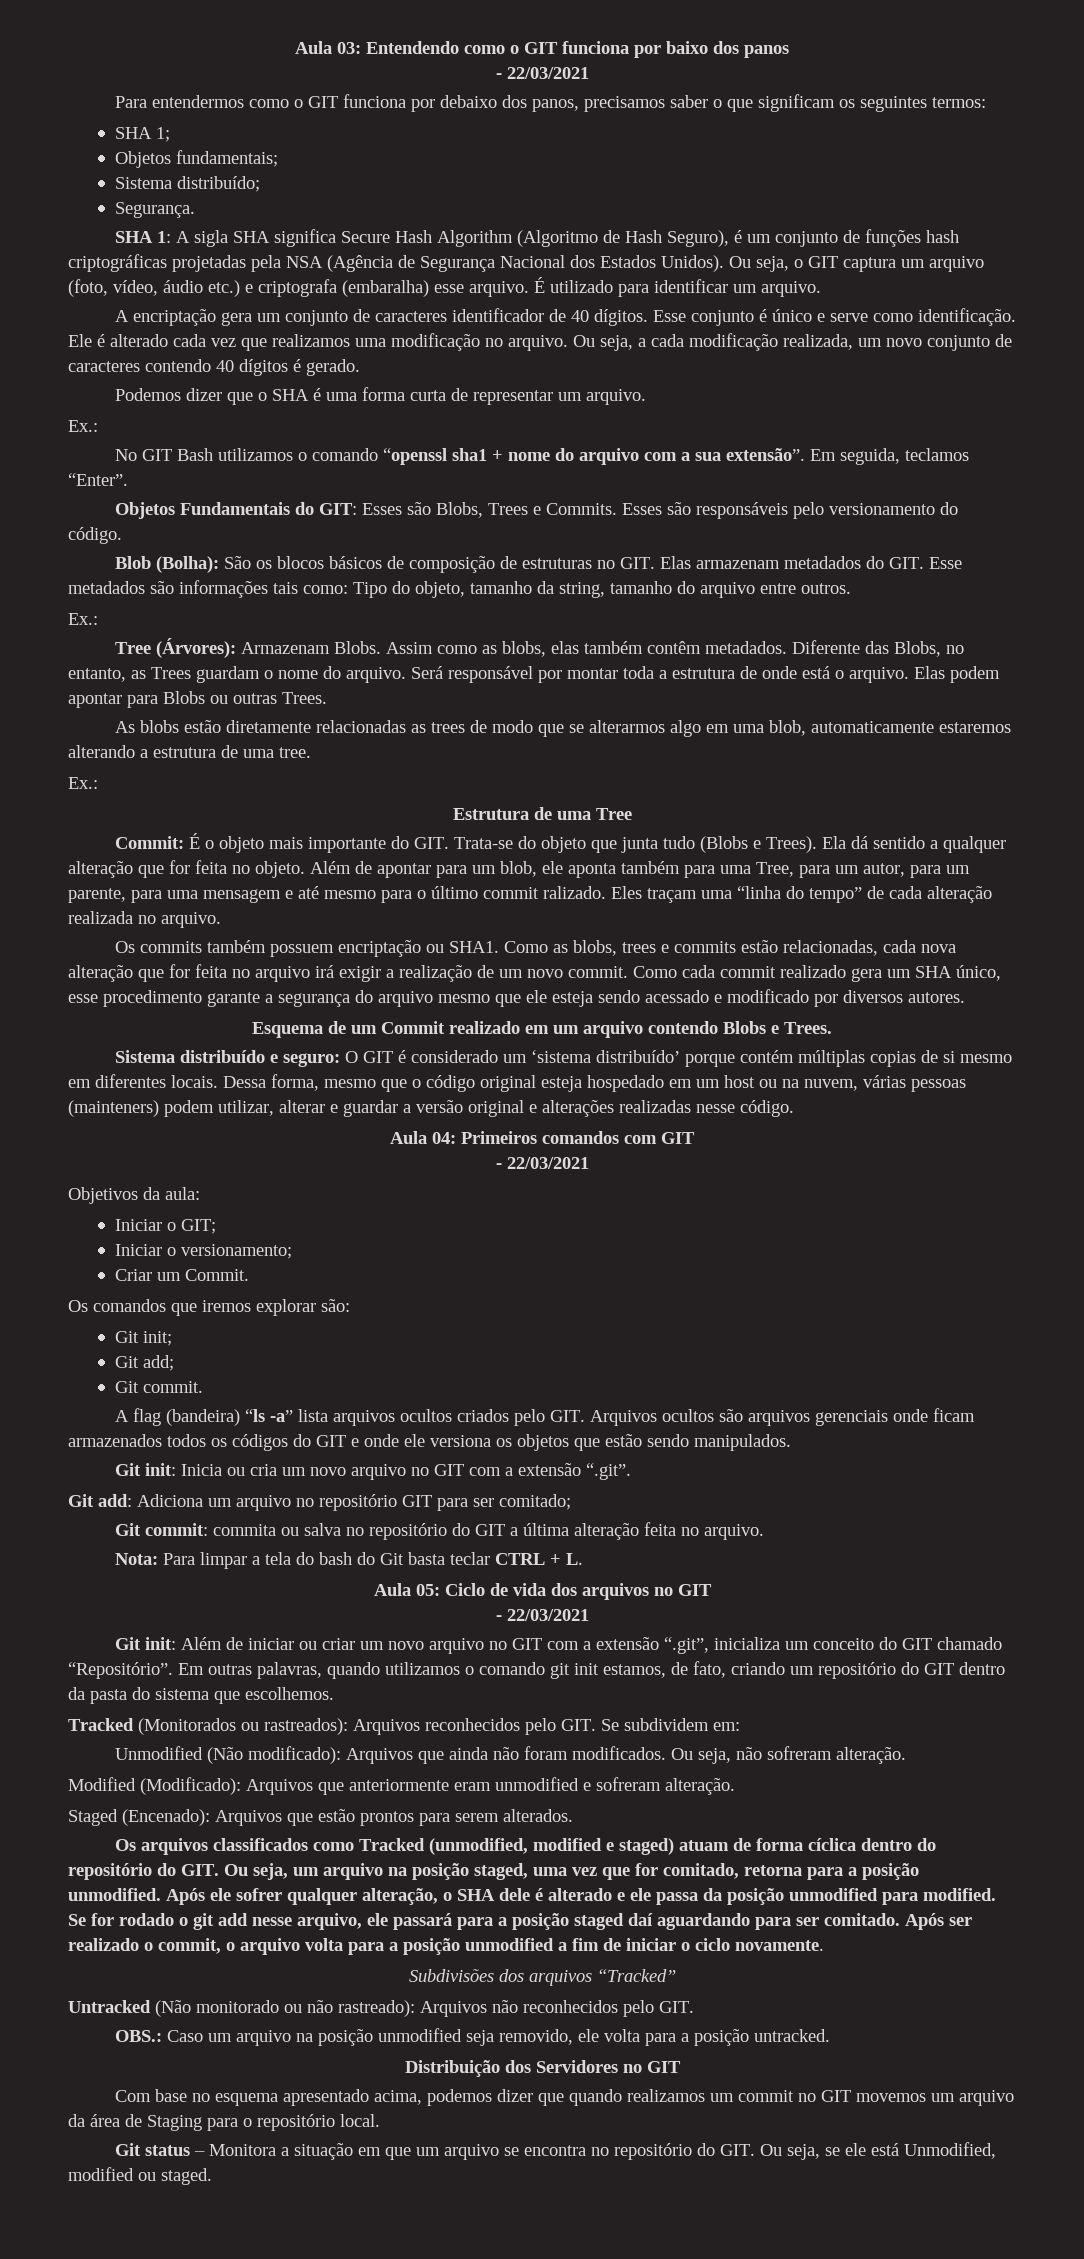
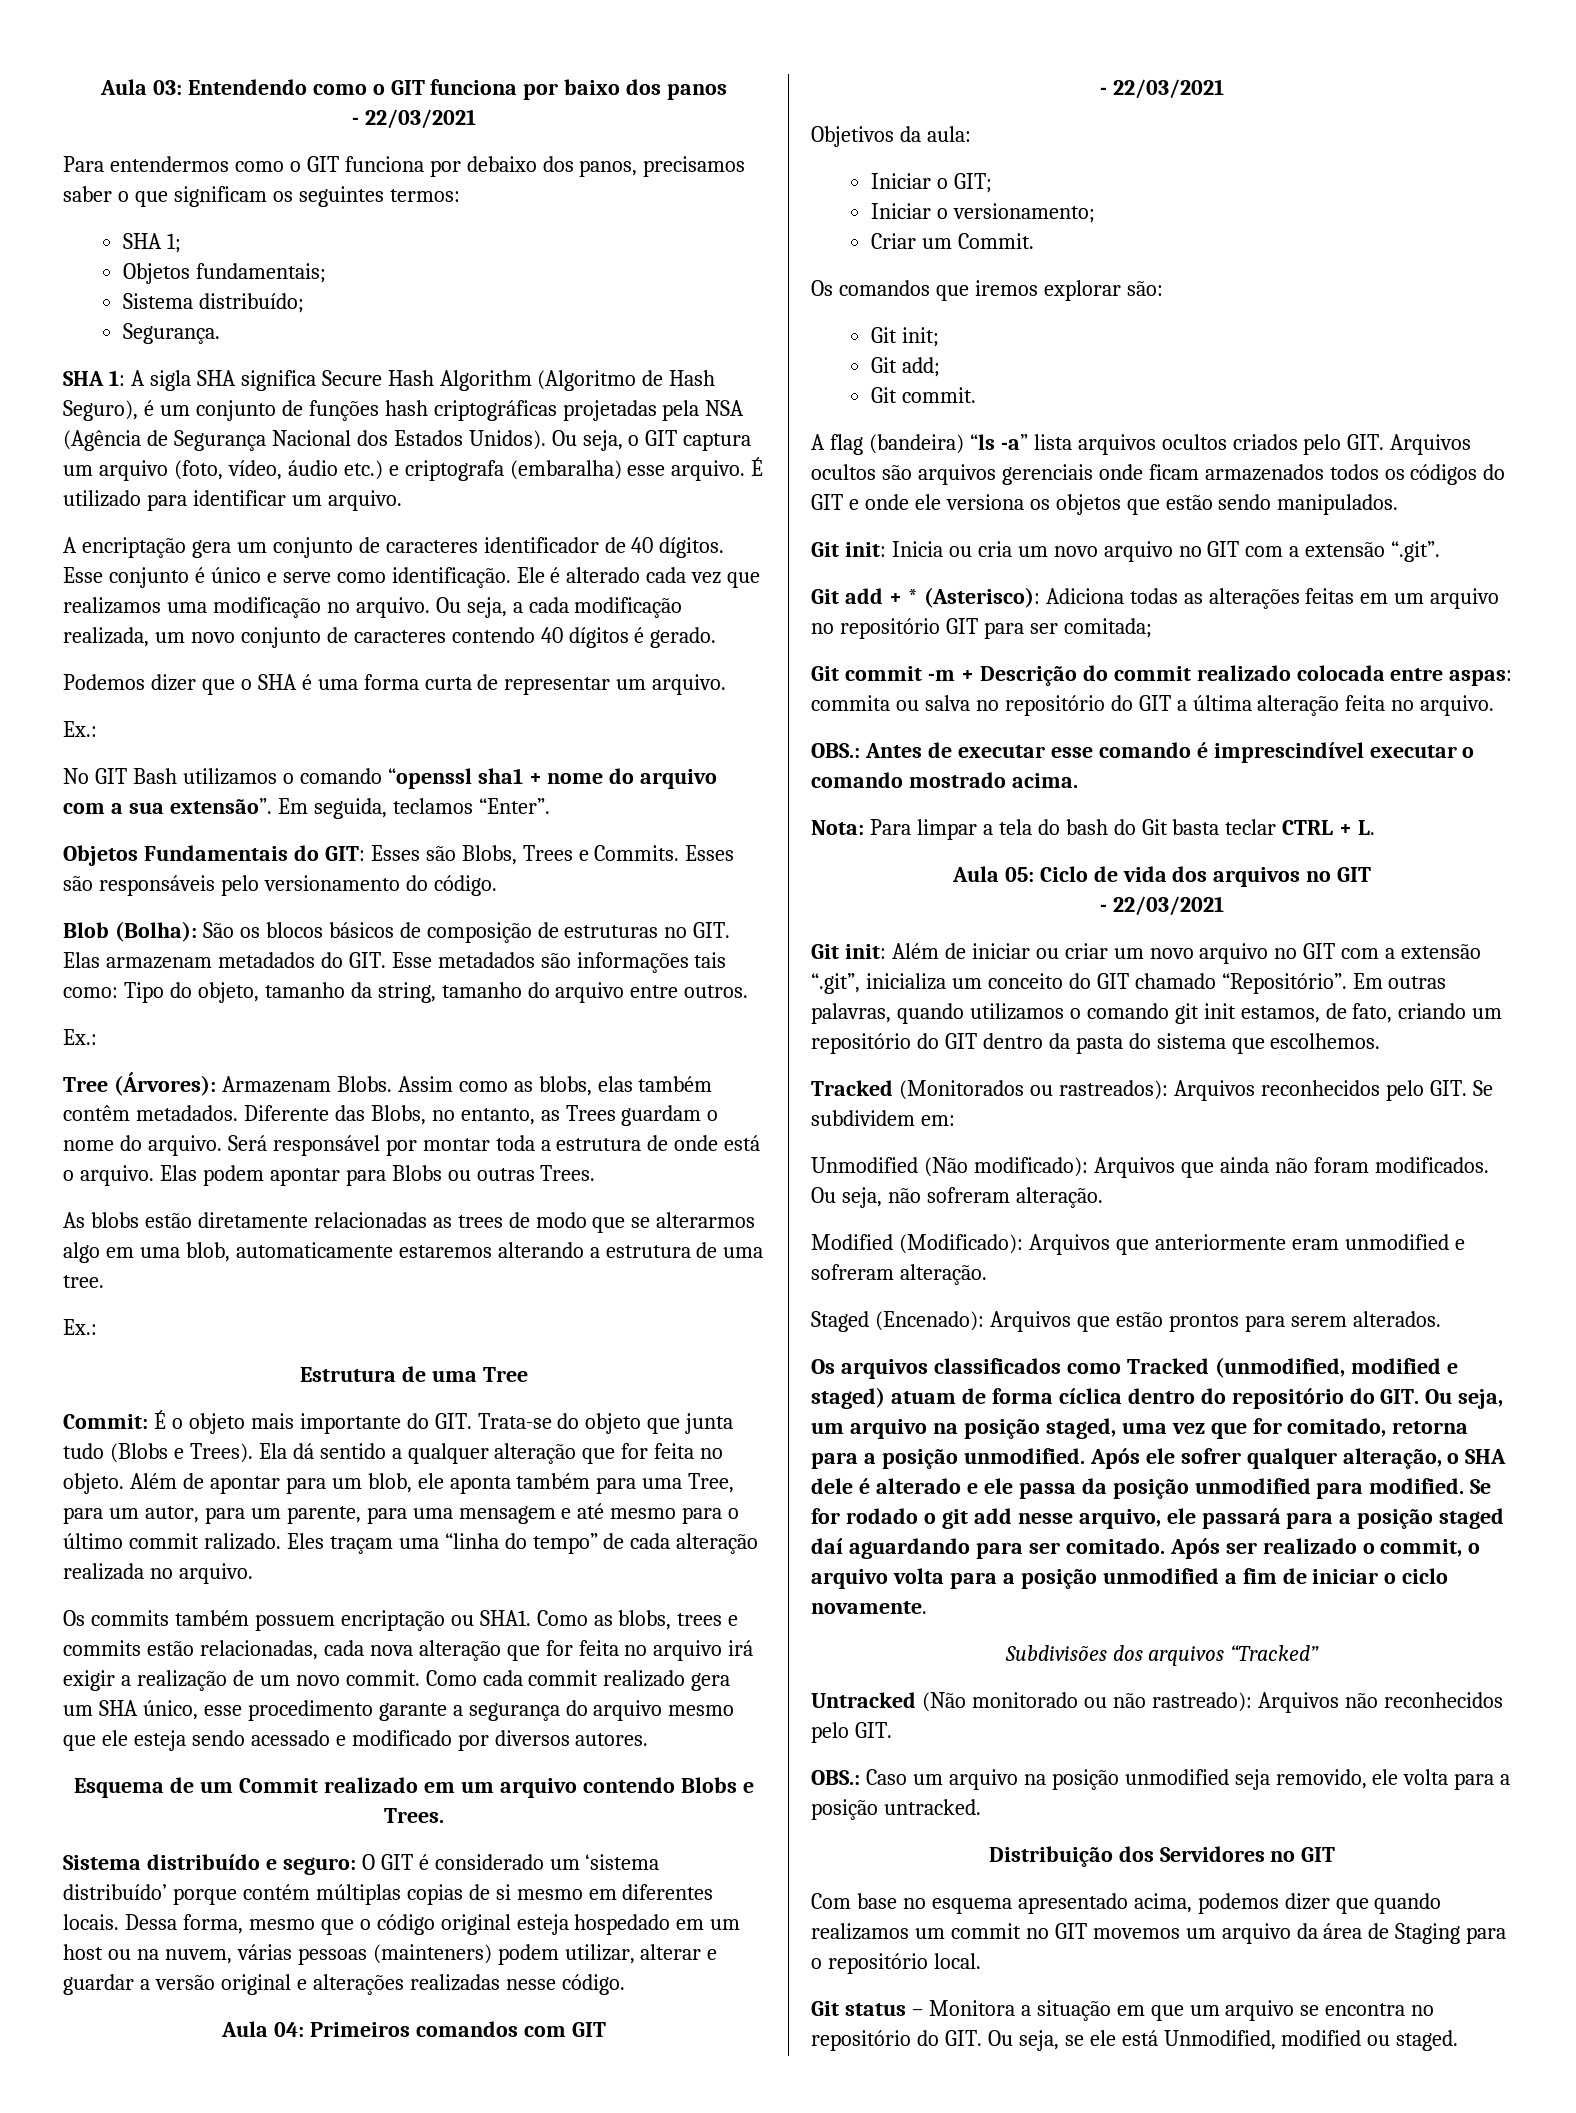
[98,1494,203,1507] add: Adiciona -> [844,587,1389,609] add + * (Asterisco): Adiciona todas as alterações feitas em
[499,1494,571,1510] [114,1523,208,1536] comitado; // Git commit: -> [1063,618,1152,638] [811,665,1513,686] comitada; // Git commit -m + Descrição do commit realizado colocada entre aspas:
(764, 1532) none -> [811,742,1475,763] [811,772,1078,788] // OBS.: Antes de executar esse comando é imprescindível executar o comando mostrado acima.

